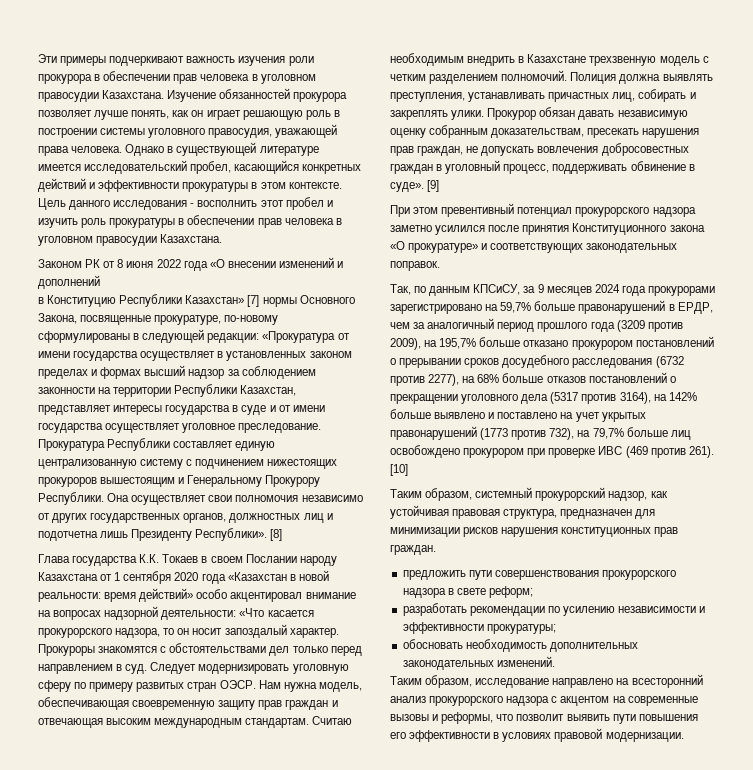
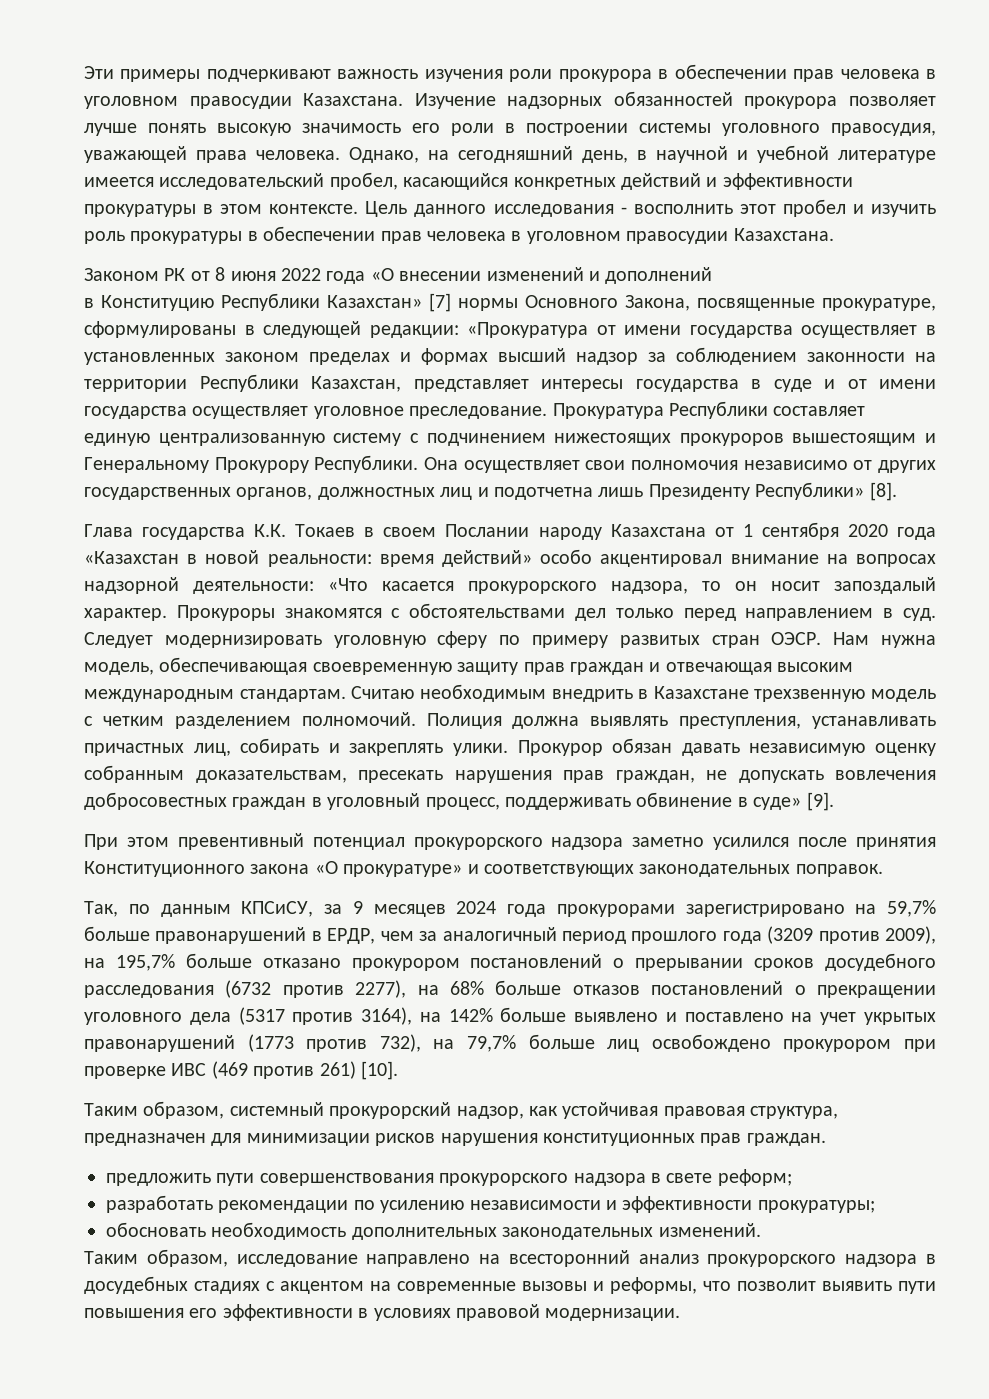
(217, 96) none -> [507,96,603,109] надзорных
[131,110,331,120] понять, как он играет решающую роль -> [148,123,494,136] понять высокую значимость его роли
[125,142,257,156] Однако в существующей -> [349,145,829,163] Однако, на сегодняшний день, в научной и учебной
[224,315,279,325] по-новому -> (936, 304) none
[195,528,283,541] Республики». [8] -> [755,482,897,501] Республики» [8].
[390,180,440,192] суде». [9] -> [753,792,834,811] суде» [9].
[688,446,714,458] [390,464,408,476] 261). [10] -> [319,1061,398,1080] 261) [10].
(550, 701) none -> [926,1254,937,1264] [84,1276,260,1294] в досудебных стадиях

